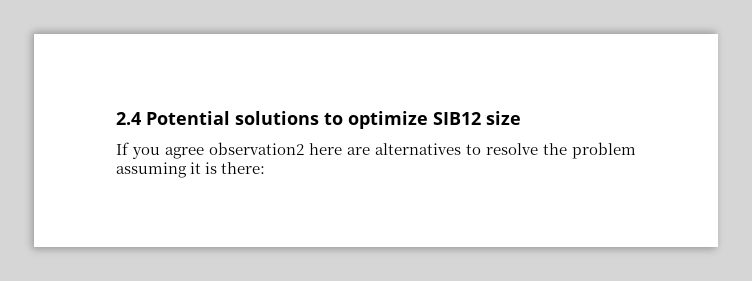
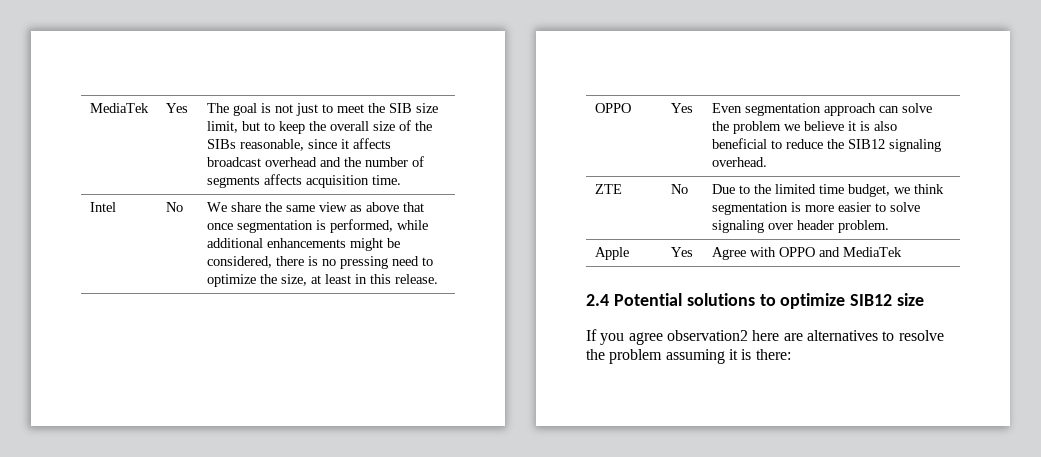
(116, 118) none -> [89,103,149,113] [165,103,188,113] [206,103,438,116] [206,120,432,134] [206,138,391,151] [206,156,424,167] [206,174,401,188] [89,202,116,212] [165,202,183,212] [206,202,424,212] [206,219,428,233] [206,238,400,251] [206,256,433,269] [206,274,438,287] [594,103,631,113] [670,103,693,113] [711,103,932,116] [711,121,897,134] [711,138,941,152] [711,157,767,167] [594,184,622,194] [670,184,688,194] [711,184,944,197] [711,202,920,215] [711,220,889,233] [594,247,629,260] [670,247,693,257] [711,247,902,260] MediaTek | Yes | The goal is not just to meet the SIB size limit, but to keep the overall size of the SIBs reasonable, since it affects broadcast overhead and the number of segments affects acquisition time. // Intel | No | We share the same view as above that once segmentation is performed, while additional enhancements might be considered, there is no pressing need to optimize the size, at least in this release. // OPPO | Yes | Even segmentation approach can solve the problem we believe it is also beneficial to reduce the SIB12 signaling overhead. // ZTE | No | Due to the limited time budget, we think segmentation is more easier to solve signaling over header problem. // Apple | Yes | Agree with OPPO and MediaTek //

